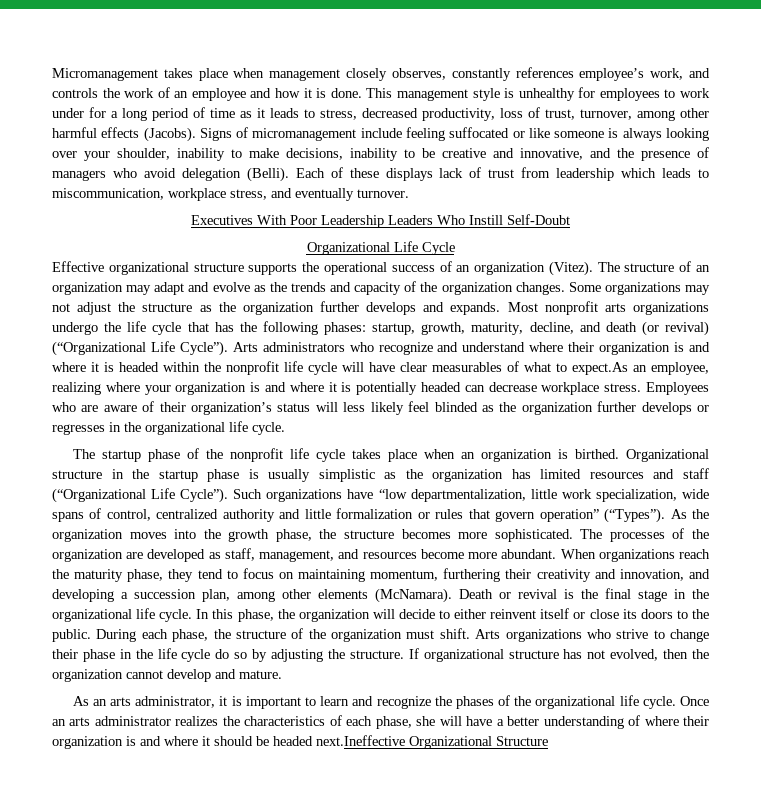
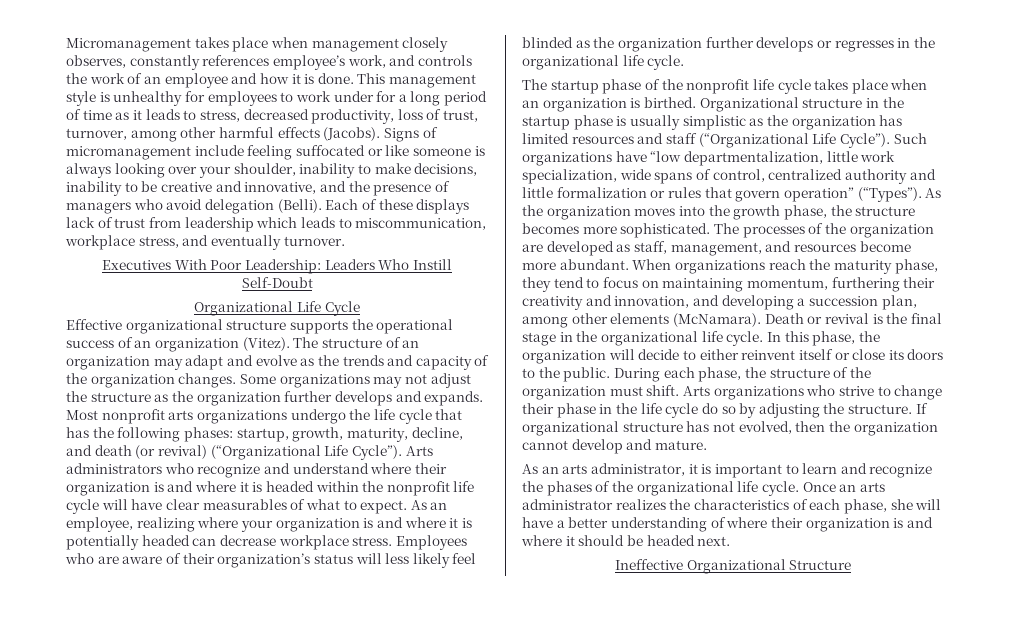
[321,215,384,228] Leadership -> [245,259,321,274] Leadership:
[572,362,628,375] expect.As -> [360,500,427,514] expect. As
[316,735,405,746] next.Ineffective -> [697,536,731,546] [614,559,683,570] next. // Ineffective

